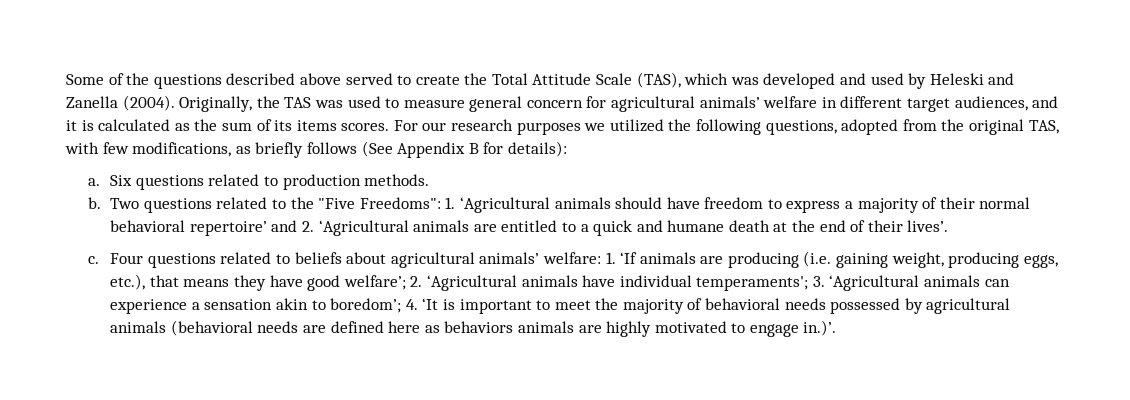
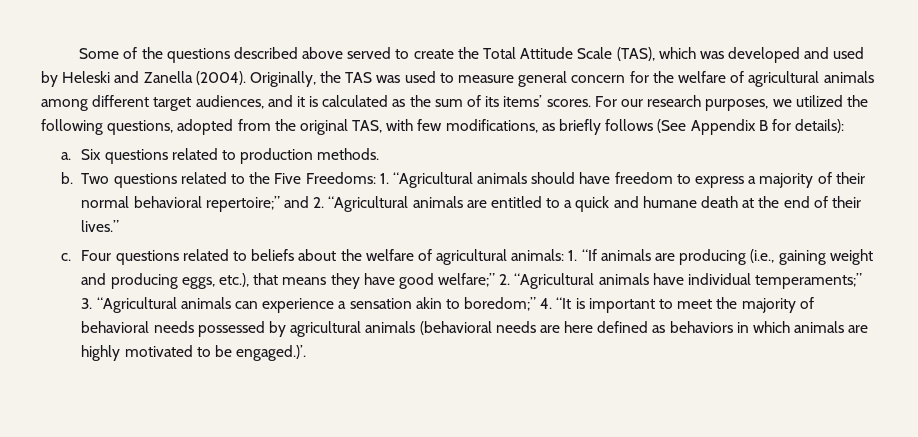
[611,96,837,112] agricultural animals’ welfare in -> [652,71,874,87] [41,99,88,111] the welfare of agricultural animals among
[296,120,337,131] items -> [503,95,543,107] items’
[516,122,581,135] purposes -> [705,99,769,111] purposes,
[318,197,550,213] "Five Freedoms": 1. ‘Agricultural -> [274,172,473,188] Five Freedoms: 1. “Agricultural
[189,221,267,236] repertoire’ -> [205,196,280,212] repertoire;”
[318,220,409,236] ‘Agricultural -> [328,196,409,212] “Agricultural
[907,220,949,232] lives’. -> [81,220,120,232] lives.”
[390,251,944,268] agricultural animals’ welfare: 1. ‘If animals are producing (i.e. gaining weight, -> [340,249,873,265] [81,273,107,285] the welfare of agricultural animals: 1. “If animals are producing (i.e., gaining weight and
[343,275,920,291] welfare’; 2. ‘Agricultural animals have individual temperaments'; 3. ‘Agricultural -> [438,273,863,289] [81,297,177,313] welfare;” 2. “Agricultural animals have individual temperaments;” 3. “Agricultural
[330,298,439,313] boredom’; 4. ‘It -> [464,297,572,311] boredom;” 4. “It
[330,321,514,333] defined here as behaviors -> [564,321,790,333] here defined as behaviors in which
[749,320,837,337] engage in.)’. -> [214,345,307,361] be engaged.)’.

